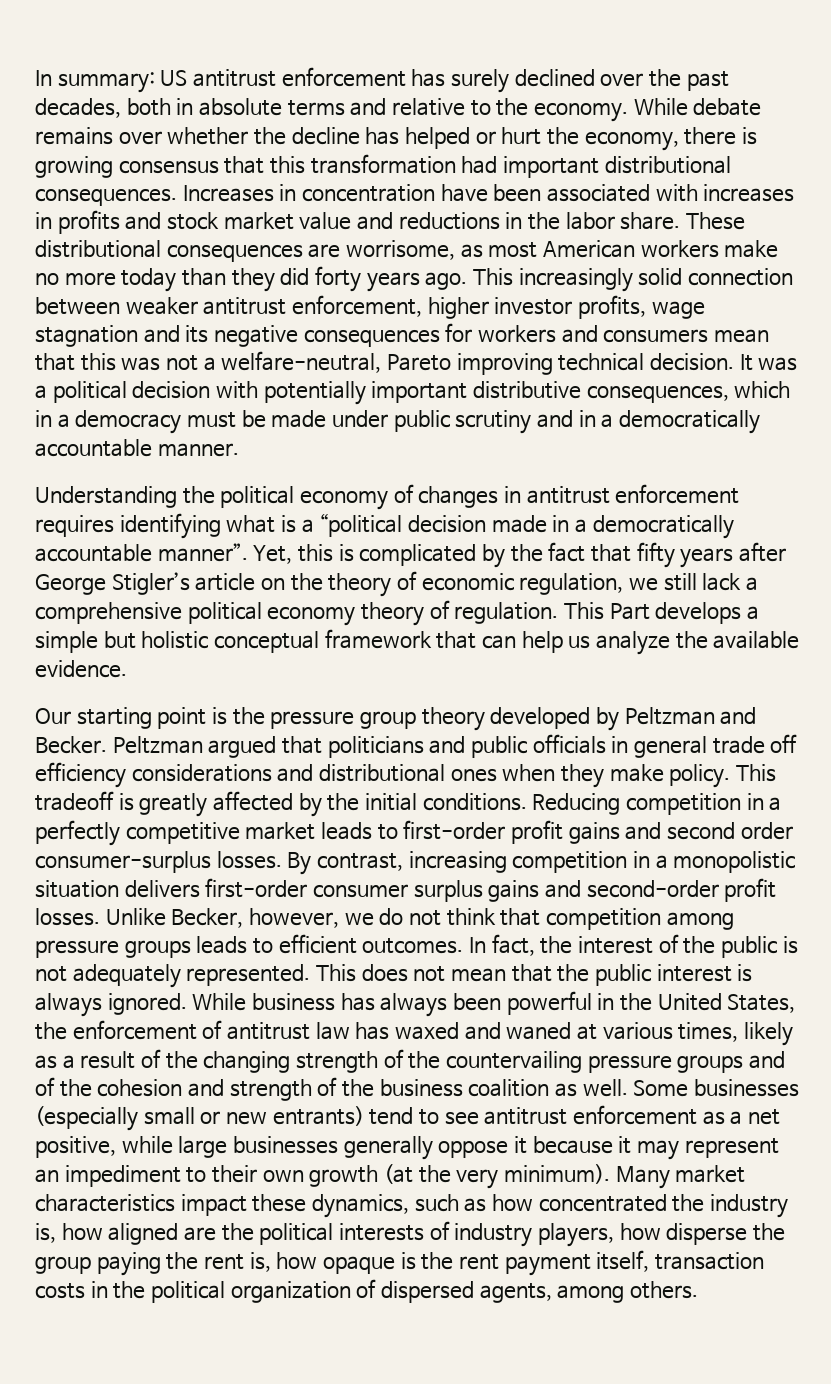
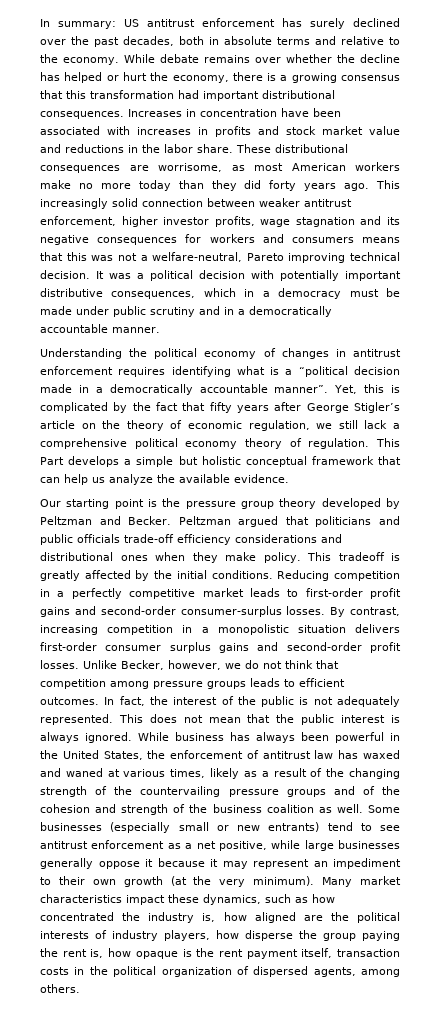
(757, 136) none -> [280,75,288,81] a
[713,329,769,343] mean -> [362,237,400,243] means
[611,734,798,758] in general trade off -> [124,534,174,543] trade-off
[666,822,793,840] second order -> [100,606,176,615] second-order

